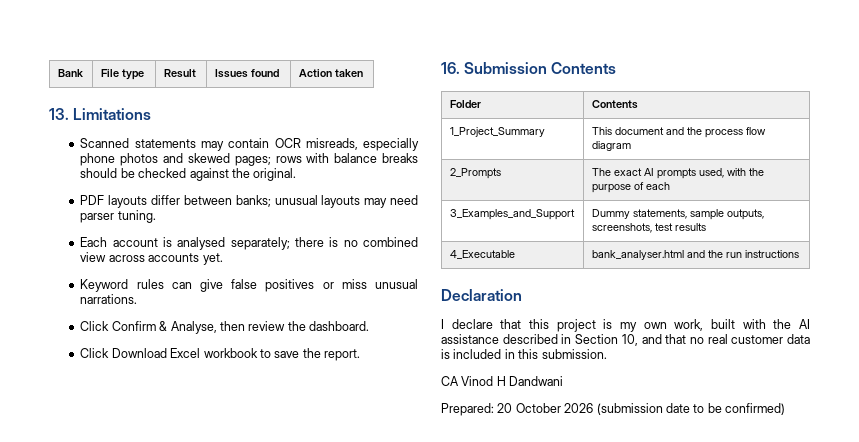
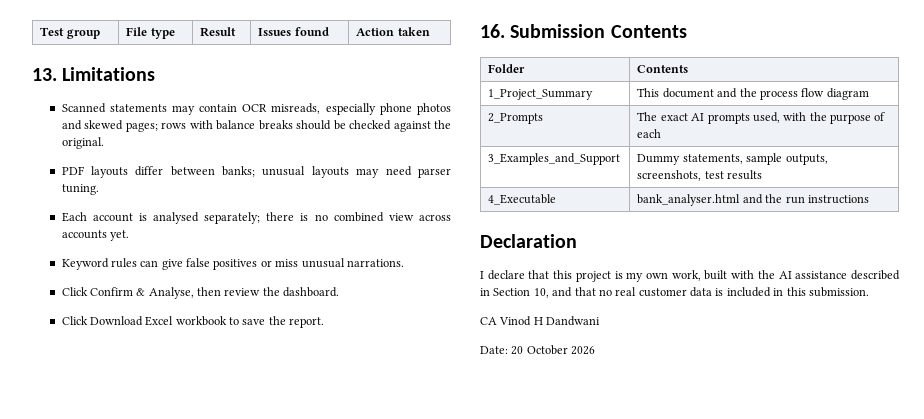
[57,69,83,77] Bank -> [40,27,100,39] Test group
[441,403,494,416] Prepared: -> [480,346,508,354] Date:
[596,403,785,415] (submission date to be confirmed) -> (596, 350) none

